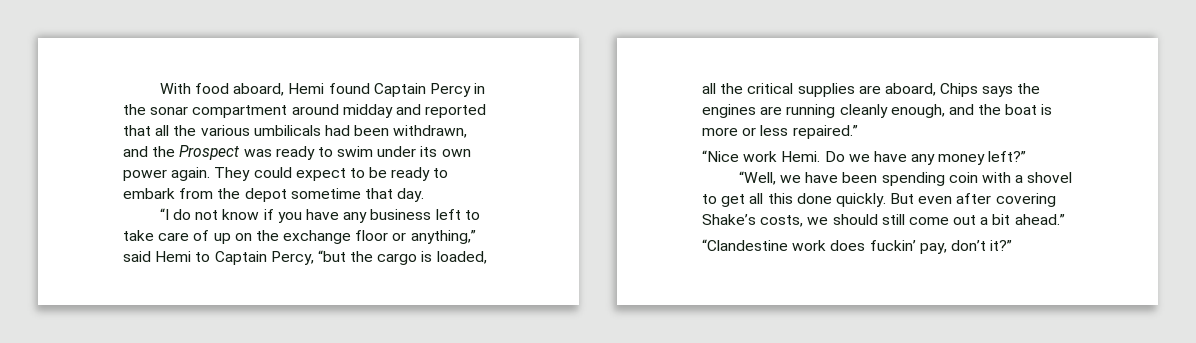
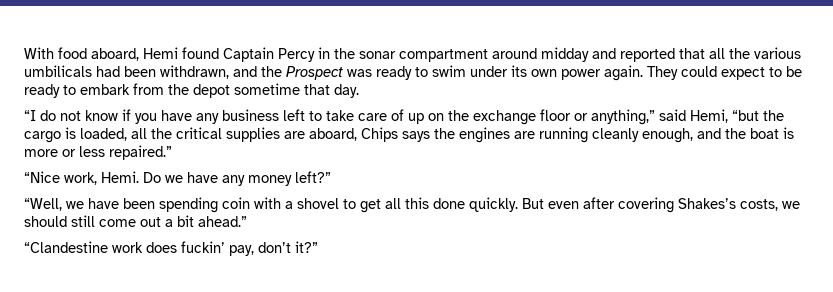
[155,251,314,265] Hemi to Captain Percy, -> [690,109,728,123] Hemi,
[743,151,778,162] work -> [64,172,97,185] work,
[702,214,756,225] Shake’s -> [678,198,736,209] Shakes’s

